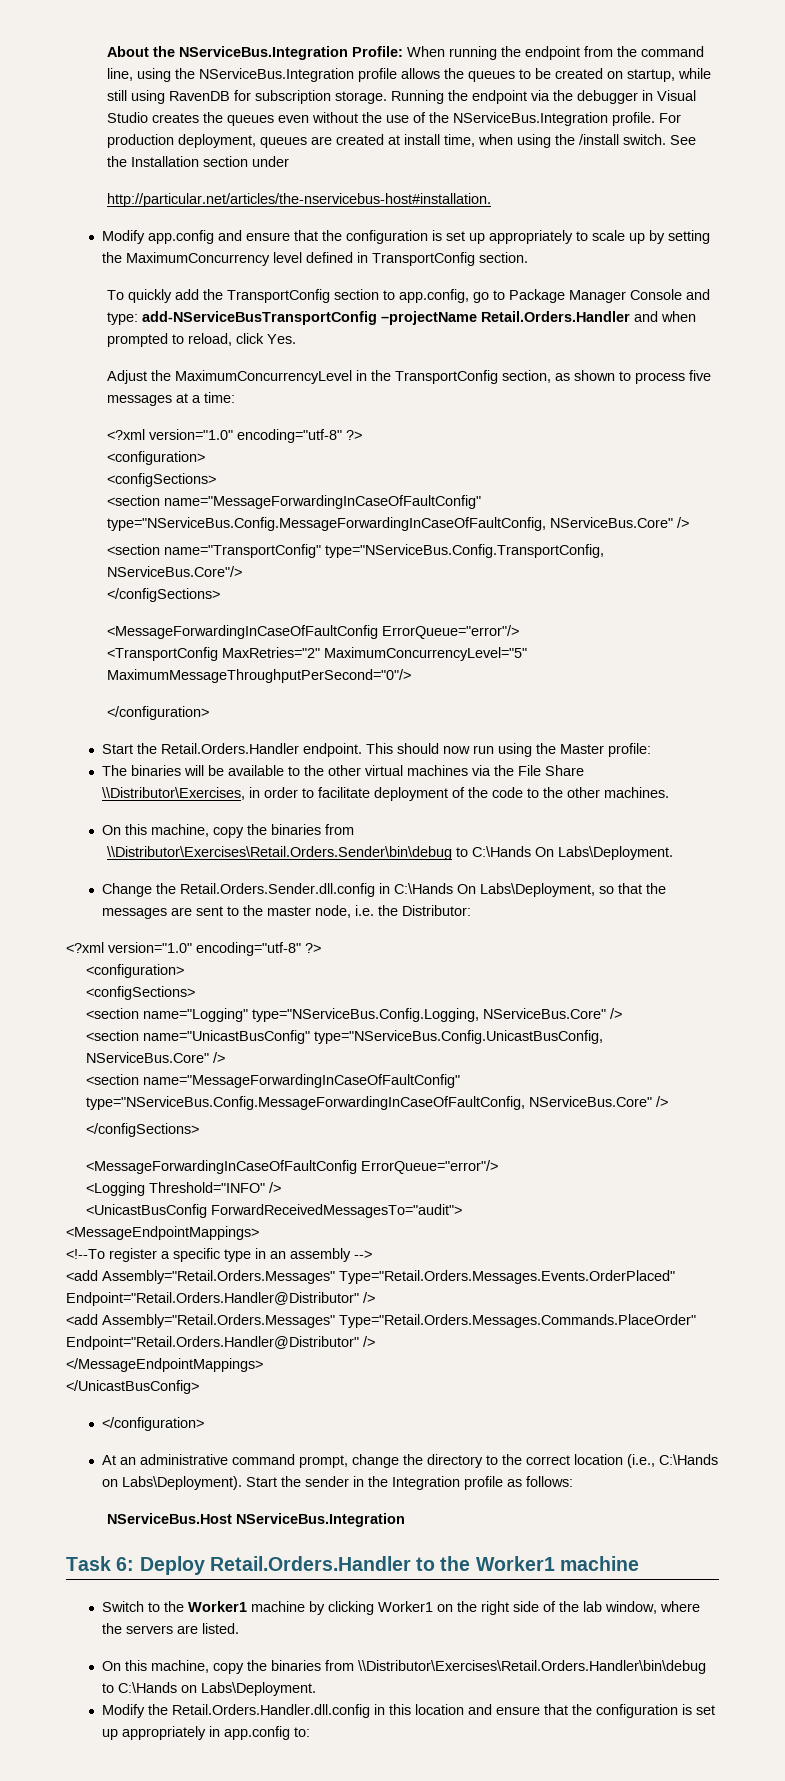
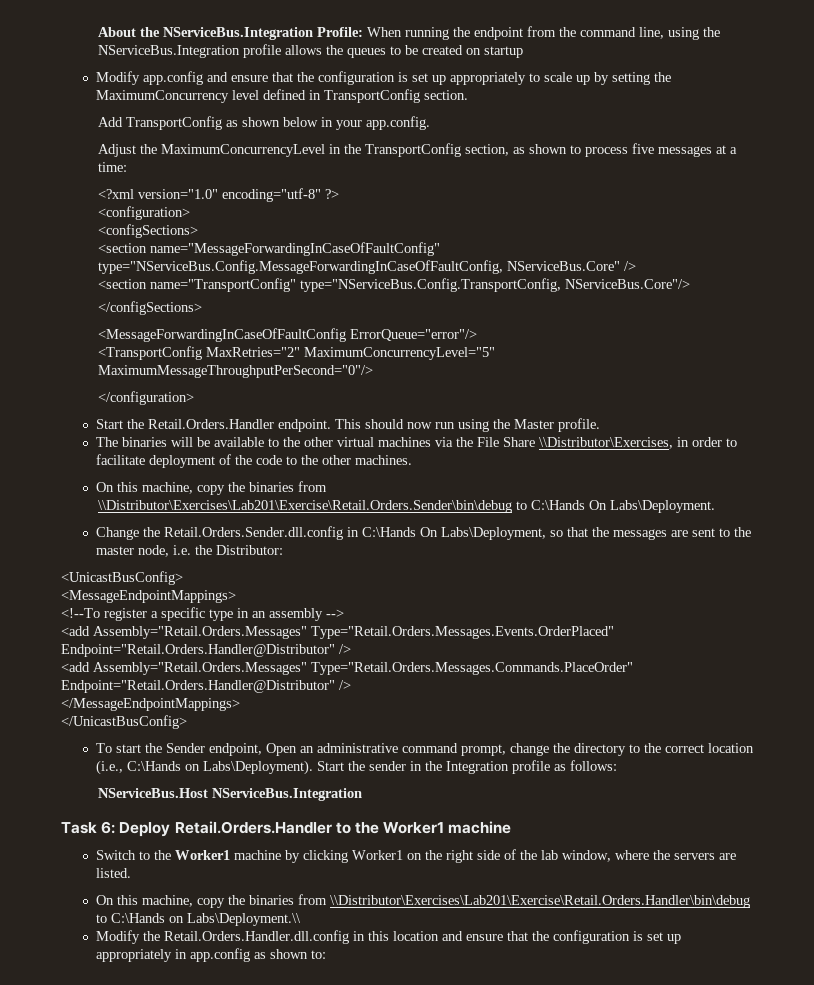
[626,68,711,82] [106,90,696,104] [106,112,681,126] [106,134,696,148] [106,156,289,167] [106,193,491,207] startup, while still using RavenDB for subscription storage. Running the endpoint via the debugger in Visual Studio creates the queues even without the use of the NServiceBus.Integration profile. For production deployment, queues are created at install time, when using the /install switch. See the Installation section under // http://particular.net/articles/the-nservicebus-host#installation. -> [484,46,524,58] startup
[106,289,710,303] [106,311,696,325] [106,333,296,347] To quickly add the TransportConfig section to app.config, go to Package Manager Console and type: add-NServiceBusTransportConfig –projectName Retail.Orders.Handler and when prompted to reload, click Yes. -> [98,116,431,130] Add TransportConfig as shown below in your app.config.
[608,743,652,757] profile: -> [557,418,600,432] profile.
[106,846,452,860] \\Distributor\Exercises\Retail.Orders.Sender\bin\debug -> [98,500,513,513] \\Distributor\Exercises\Lab201\Exercise\Retail.Orders.Sender\bin\debug
[66,942,321,956] [86,964,185,978] [86,986,196,1000] [86,1008,623,1022] [86,1030,604,1044] [86,1052,226,1063] [86,1074,461,1088] [86,1096,669,1110] [86,1123,200,1137] [86,1160,499,1174] [86,1182,282,1196] [86,1204,463,1218] <?xml version="1.0" encoding="utf-8" ?> // <configuration> // <configSections> // <section name="Logging" type="NServiceBus.Config.Logging, NServiceBus.Core" /> // <section name="UnicastBusConfig" type="NServiceBus.Config.UnicastBusConfig, NServiceBus.Core" /> // <section name="MessageForwardingInCaseOfFaultConfig" type="NServiceBus.Config.MessageForwardingInCaseOfFaultConfig, NServiceBus.Core" /> // </configSections> // <MessageForwardingInCaseOfFaultConfig ErrorQueue="error"/> // <Logging Threshold="INFO" /> // <UnicastBusConfig ForwardReceivedMessagesTo="audit"> -> [61,571,183,585] <UnicastBusConfig>
[102,1417,205,1431] [102,1455,117,1465] </configuration> // At -> [95,743,297,756] To start the Sender endpoint, Open
[358,1660,707,1674] \\Distributor\Exercises\Retail.Orders.Handler\bin\debug -> [329,895,750,908] \\Distributor\Exercises\Lab201\Exercise\Retail.Orders.Handler\bin\debug
[201,1682,317,1696] Labs\Deployment. -> [186,913,301,926] Labs\Deployment.\\
(291, 1733) none -> [253,949,308,959] as shown

